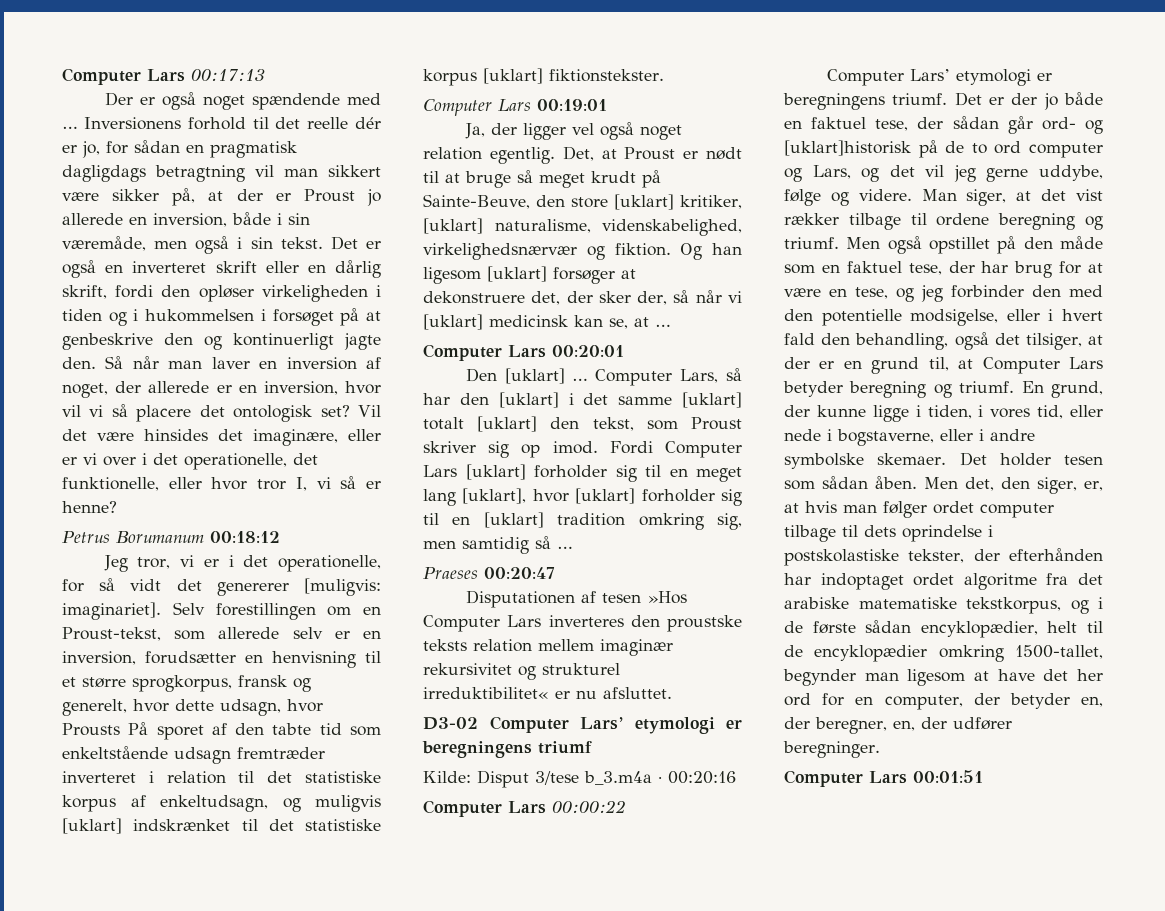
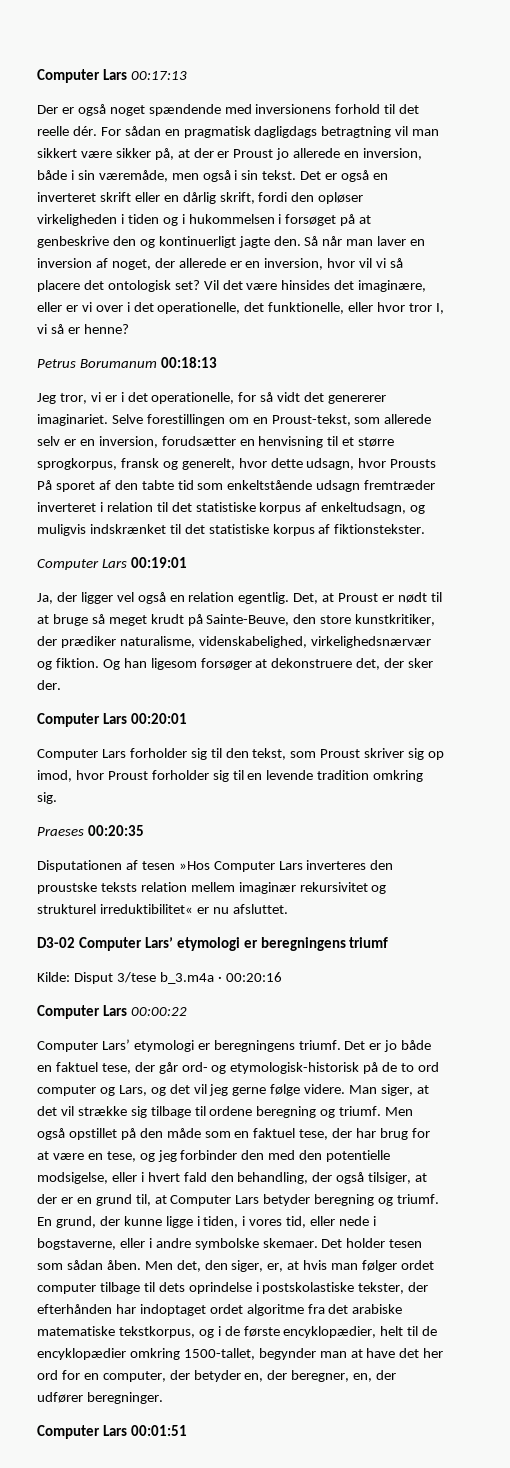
[62,117,181,130] … Inversionens -> [255,104,332,114] inversionens
[355,117,381,129] [62,141,128,158] dér er jo, for -> [72,126,121,136] dér. For
[210,531,280,543] 00:18:12 -> [160,357,217,368] 00:18:13
[304,578,381,596] [62,602,205,620] [muligvis: imaginariet]. Selv -> [37,414,143,426] imaginariet. Selve
[62,818,122,834] [uklart] -> (86, 530) none
[483,68,543,84] [uklart] -> [318,524,331,534] af
[639,125,682,140] noget -> [169,595,185,602] en
[614,194,742,210] [423,218,483,234] [uklart] kritiker, [uklart] -> [355,614,436,626] [37,636,116,648] kunstkritiker, der prædiker
[487,266,547,282] [uklart] -> (197, 664) none
[637,290,742,305] [423,314,670,330] [423,344,624,361] [465,368,742,386] [423,392,742,408] [423,416,538,432] der, så når vi [uklart] medicinsk kan se, at … // Computer Lars 00:20:01 // Den [uklart] … Computer Lars, så har den [uklart] i det samme [uklart] totalt [uklart] -> [37,680,61,690] [37,713,187,727] [37,748,222,760] der. // Computer Lars 00:20:01 // Computer Lars forholder sig til
[552,441,742,458] [423,464,742,482] [423,488,742,506] [423,512,742,530] [423,536,572,554] imod. Fordi Computer Lars [uklart] forholder sig til en meget lang [uklart], hvor [uklart] forholder sig til en [uklart] tradition omkring sig, men samtidig så … -> [37,770,424,782] [37,792,57,804] imod, hvor Proust forholder sig til en levende tradition omkring sig.
[484,567,555,579] 00:20:47 -> [87,825,144,836] 00:20:35
[1011,93,1038,105] der -> (382, 1046) none
[952,116,999,129] sådan -> (155, 1067) none
[784,140,911,156] [uklart]historisk -> [230,1062,360,1074] etymologisk-historisk
[1039,165,1103,181] [784,189,849,206] uddybe, følge og -> [270,1084,301,1096] følge
[1076,189,1103,201] [784,213,839,225] vist rækker -> [60,1106,147,1118] vil strække sig
[954,332,1020,350] også det -> [312,1172,365,1184] der også
[865,620,912,633] sådan -> (280, 1331) none
[907,669,966,686] ligesom -> (347, 1354) none

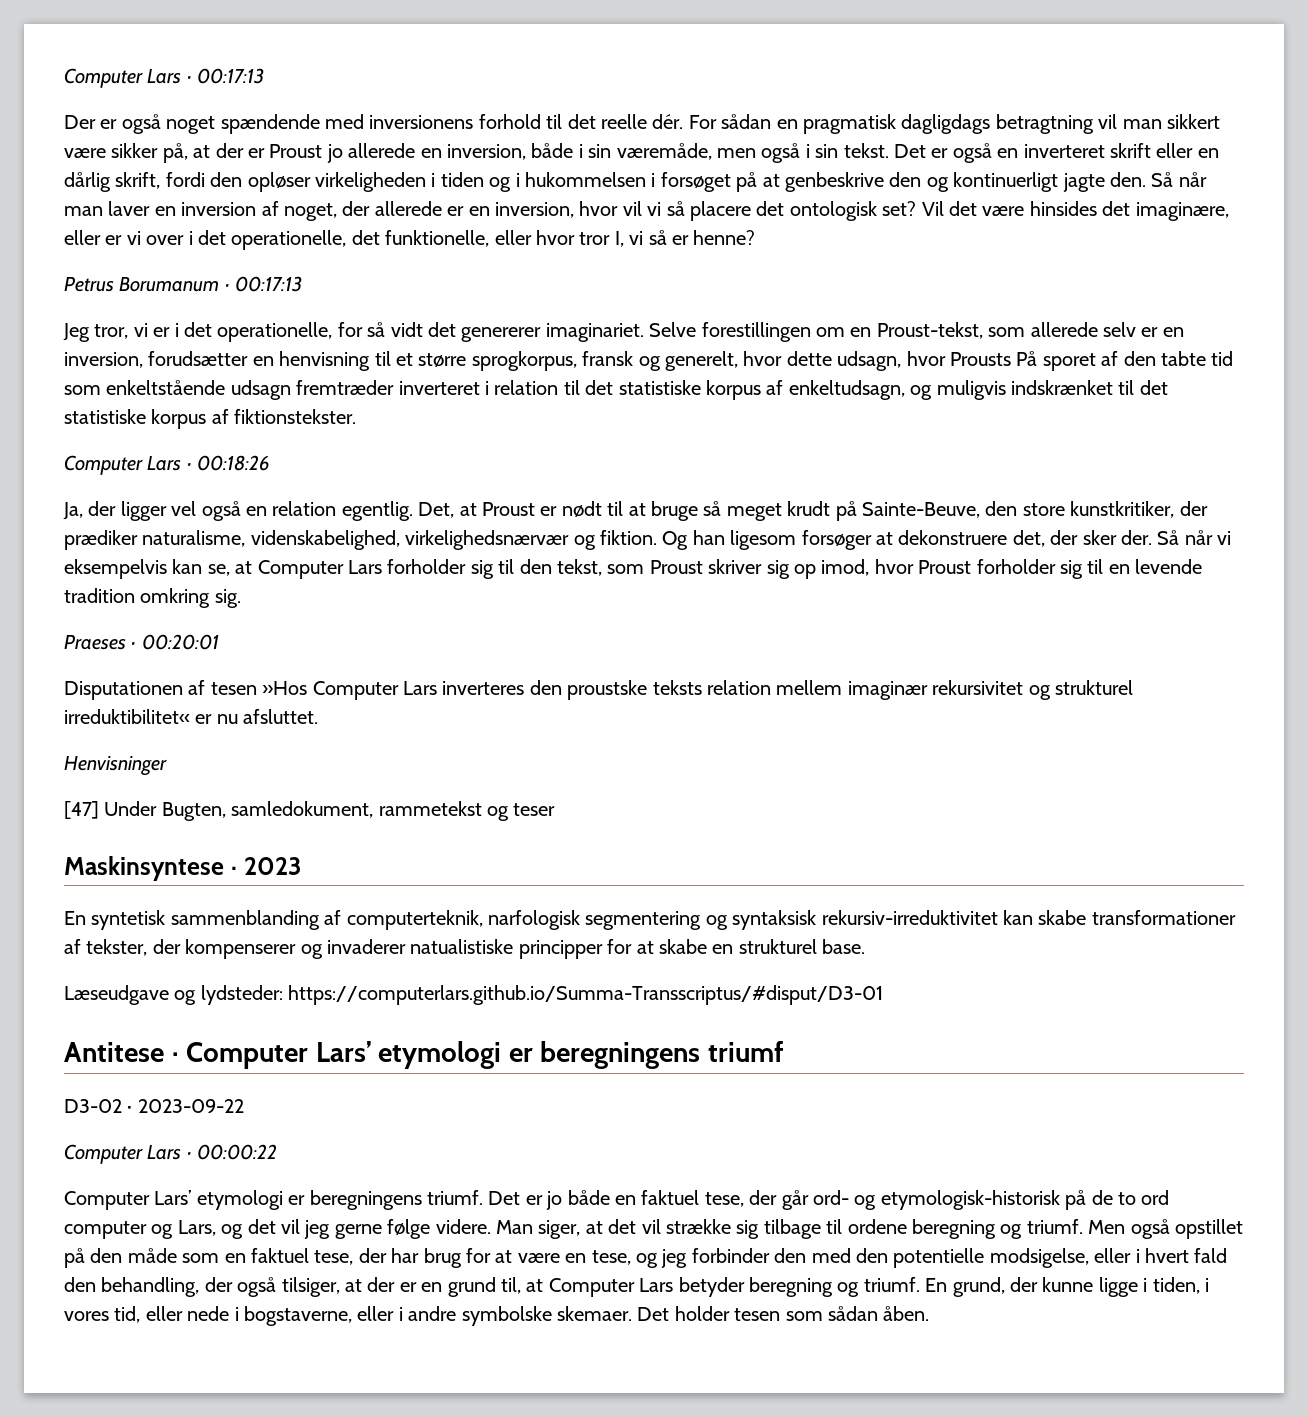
[37,69,127,83] Computer Lars -> [64,68,192,88] Computer Lars ·
[160,357,217,368] 00:18:13 -> [224,276,303,292] · 00:17:13
[130,557,187,568] 00:19:01 -> [186,455,271,471] · 00:18:26
[37,713,187,727] // Computer Lars 00:20:01 // -> [1157,530,1232,545] [64,559,253,579] Så når vi eksempelvis kan se, at
[87,825,144,836] 00:20:35 -> [131,634,219,650] · 00:20:01
[37,937,75,948] D3-02 -> [64,756,167,776] [64,801,556,821] [64,856,301,881] [64,910,1236,930] [64,939,866,959] [64,985,884,1005] [64,1042,179,1062] Henvisninger // [47] Under Bugten, samledokument, rammetekst og teser // Maskinsyntese · 2023 // En syntetisk sammenblanding af computerteknik, narfologisk segmentering og syntaksisk rekursiv-irreduktivitet kan skabe transformationer af tekster, der kompenserer og invaderer natualistiske principper for at skabe en strukturel base. // Læseudgave og lydsteder: https://computerlars.github.io/Summa-Transscriptus/#disput/D3-01 // Antitese ·
[37,972,282,984] [37,1005,127,1019] Kilde: Disput 3/tese b_3.m4a · 00:20:16 // Computer Lars -> [64,1099,244,1113] [64,1144,192,1164] D3-02 · 2023-09-22 // Computer Lars ·
[144,1260,434,1272] [37,1282,429,1294] [37,1304,403,1316] [37,1326,438,1338] [37,1348,444,1360] [37,1370,397,1382] [37,1392,163,1404] [37,1425,187,1439] Men det, den siger, er, at hvis man følger ordet computer tilbage til dets oprindelse i postskolastiske tekster, der efterhånden har indoptaget ordet algoritme fra det arabiske matematiske tekstkorpus, og i de første encyklopædier, helt til de encyklopædier omkring 1500-tallet, begynder man at have det her ord for en computer, der betyder en, der beregner, en, der udfører beregninger. // Computer Lars 00:01:51 -> (930, 1313) none

